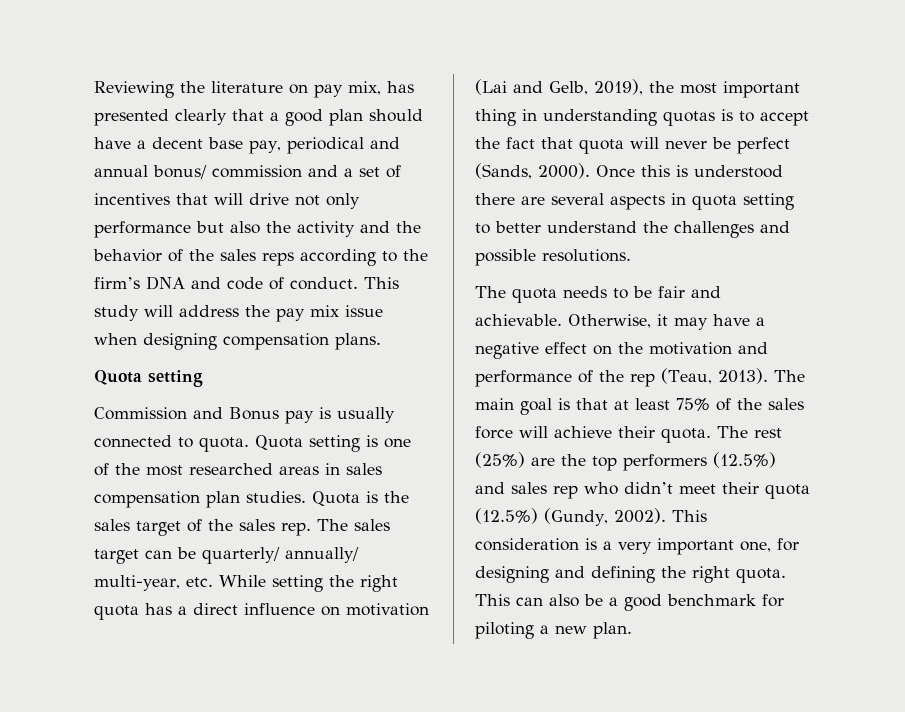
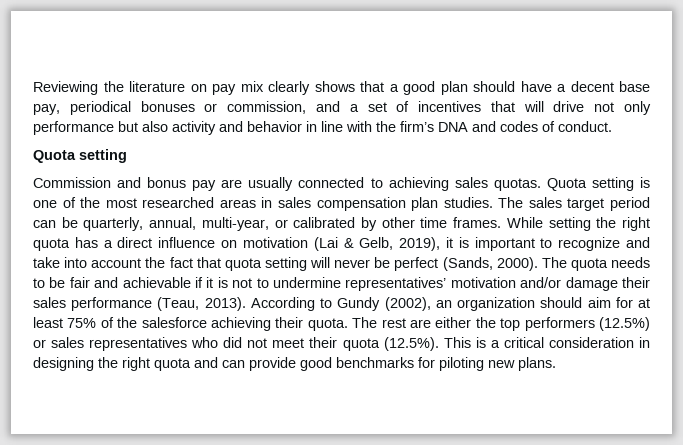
[348,81,414,95] [94,109,227,126] mix, has presented clearly -> [240,81,355,95] mix clearly shows
[369,137,400,149] [94,165,302,179] and annual bonus/ commission -> [140,101,307,114] bonuses or commission,
[266,221,291,233] the -> (168, 126) none
[396,221,421,233] [93,249,397,266] the behavior of the sales reps according to -> [247,121,372,132] behavior in line with
[227,277,263,290] code -> [500,121,538,132] codes
[364,277,399,289] [94,305,383,322] [94,333,381,350] [94,370,203,387] [94,407,395,424] [94,435,249,452] This study will address the pay mix issue when designing compensation plans. // Quota setting // Commission and Bonus pay is usually connected to quota. -> [33,149,127,163] [33,177,541,191] // Quota setting // Commission and bonus pay are usually connected to achieving sales quotas.
[312,491,409,506] [94,519,311,536] Quota is the sales target of the sales rep. -> (493, 202) none
(139, 556) none -> [609,197,650,211] period
[202,547,359,564] [94,575,213,591] quarterly/ annually/ multi-year, etc. -> [83,217,502,231] quarterly, annual, multi-year, or calibrated by other time frames.
[513,81,543,93] and -> [343,238,354,248] &
[649,81,800,98] [475,109,809,126] the most important thing in understanding quotas is to accept -> [445,237,650,251] [33,257,142,268] it is important to recognize and take into account
(624, 146) none -> [264,257,307,271] setting
[596,165,783,178] [475,193,794,210] [475,221,790,238] [475,249,631,266] Once this is understood there are several aspects in quota setting to better understand the challenges and possible resolutions. // -> (538, 264) none
[475,314,765,330] [475,342,768,359] [475,368,805,387] [475,398,608,415] achievable. Otherwise, it may have a negative effect on the motivation and performance of the rep (Teau, 2013). The main goal is that -> [122,277,650,291] [33,297,633,311] achievable if it is not to undermine representatives’ motivation and/or damage their sales performance (Teau, 2013). According to Gundy (2002), an organization should aim for
[768,398,804,410] [475,426,612,439] sales force will achieve -> [141,317,271,331] salesforce achieving
[475,452,555,468] (25%) are -> [409,317,472,328] are either
[475,482,810,499] [475,508,707,526] [475,538,799,555] [475,566,786,583] [475,594,784,611] [475,622,632,639] and sales rep who didn’t meet their quota (12.5%) (Gundy, 2002). This consideration is a very important one, for designing and defining the right quota. This can also be a good benchmark for piloting a new plan. -> [33,337,650,351] [33,357,556,371] or sales representatives who did not meet their quota (12.5%). This is a critical consideration in designing the right quota and can provide good benchmarks for piloting new plans.

